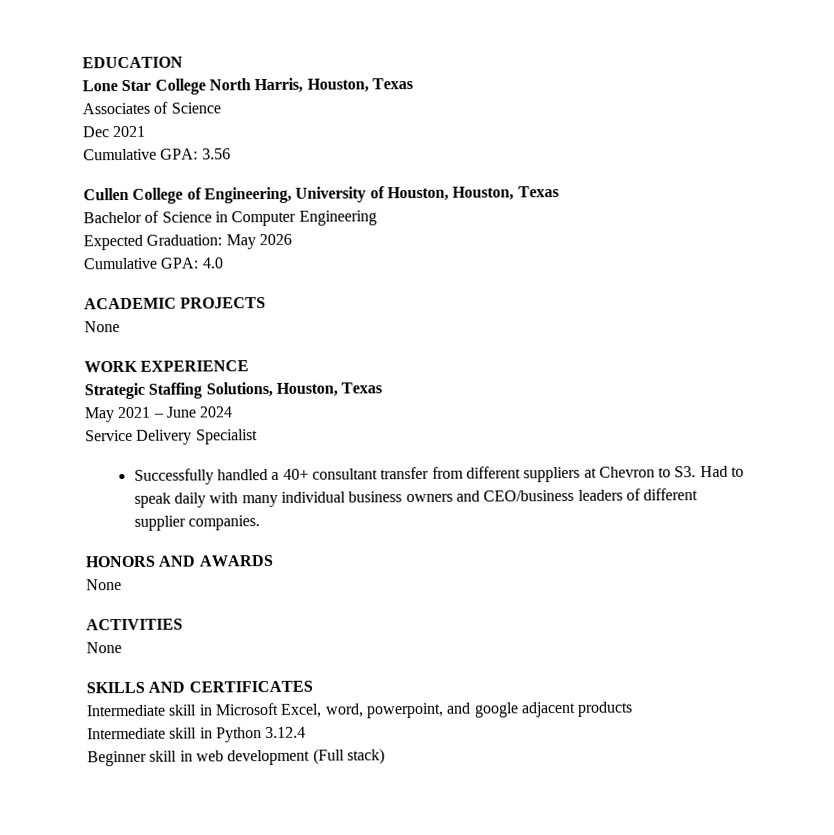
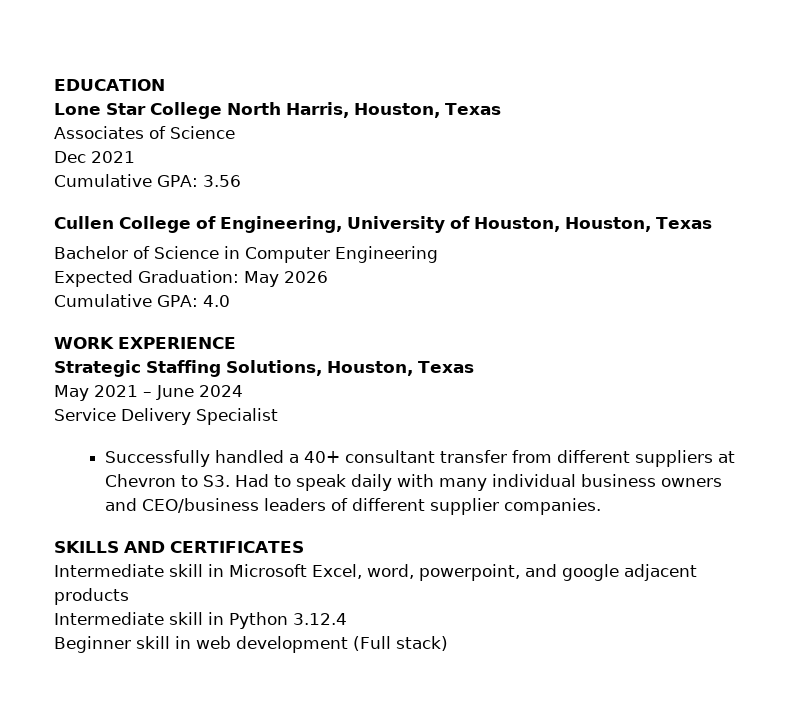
[84,297,267,310] [84,321,120,333] // ACADEMIC PROJECTS // None -> (230, 301) none
[85,554,274,568] [86,579,122,591] [86,618,183,631] [86,642,122,654] // HONORS AND AWARDS // None // ACTIVITIES // None -> (601, 506) none

